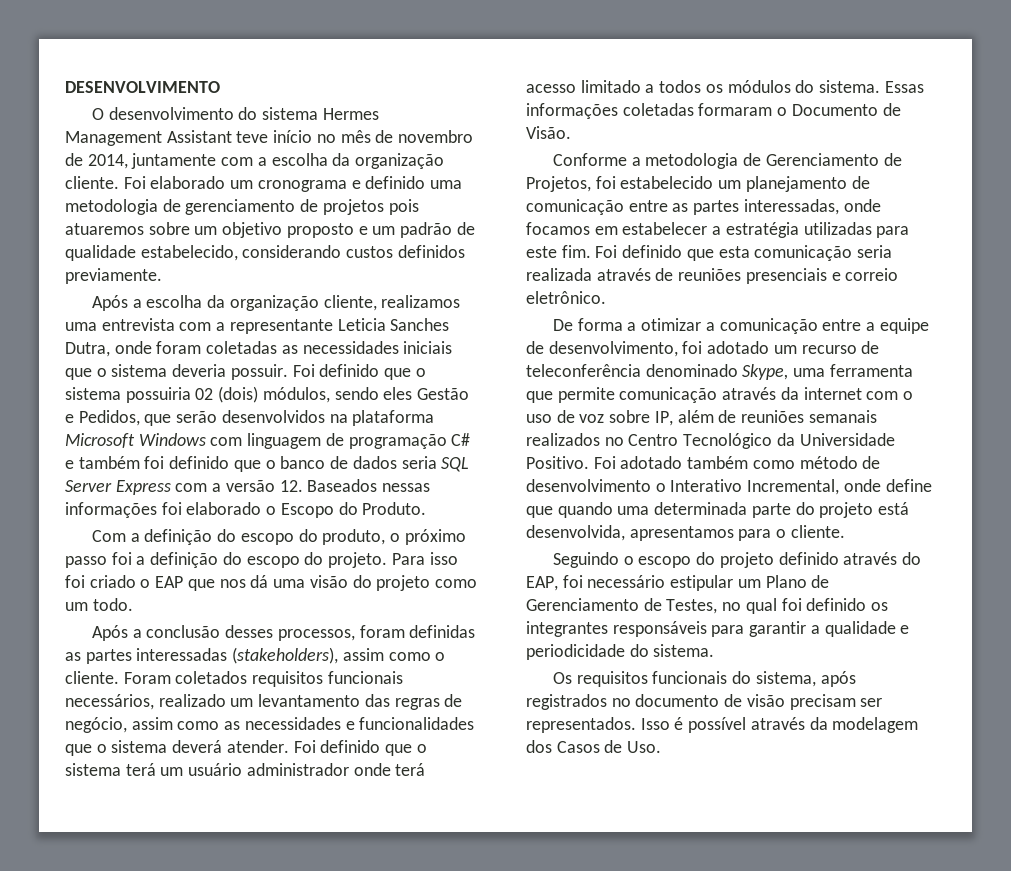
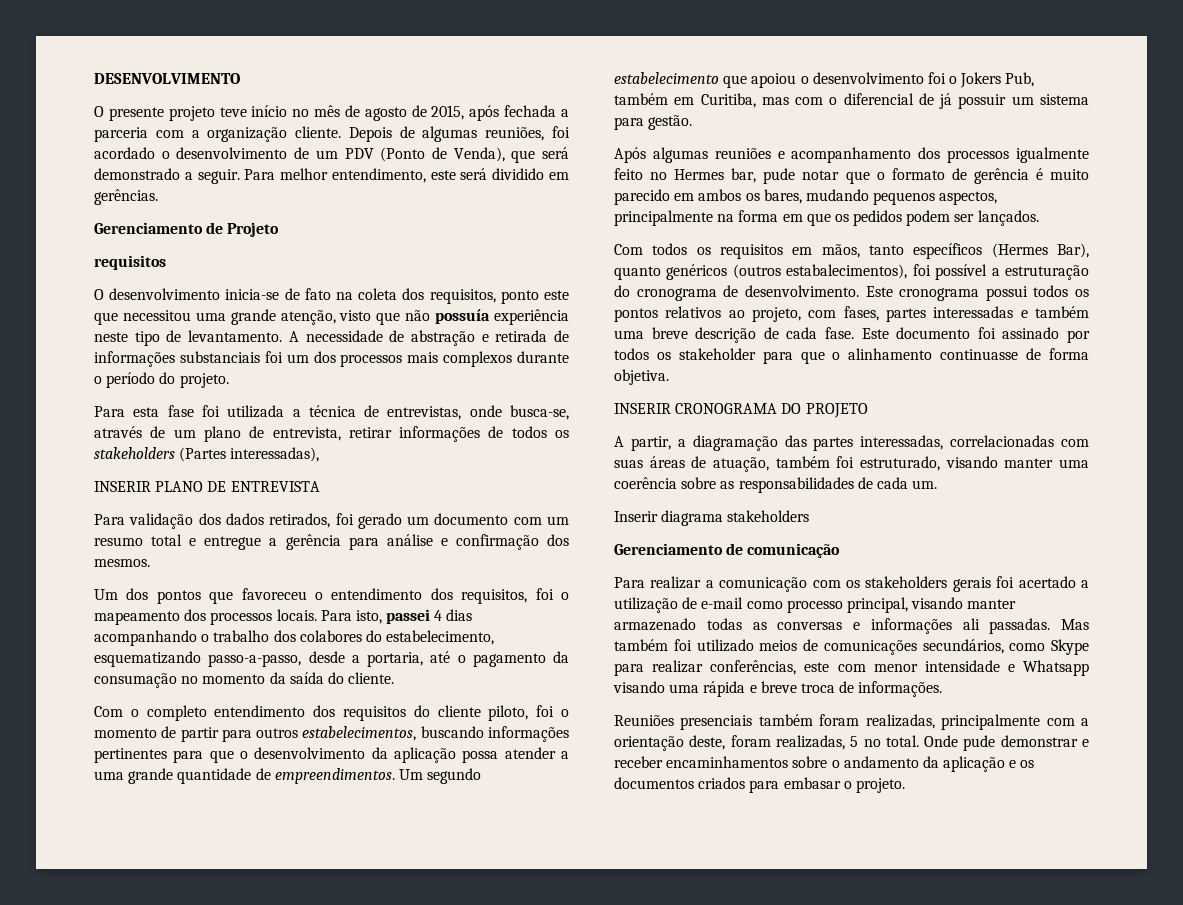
[108,107,379,120] [65,130,232,146] desenvolvimento do sistema Hermes Management Assistant -> [108,106,215,121] presente projeto
[398,130,474,143] [65,153,445,169] [65,176,463,192] [65,199,419,215] [65,222,475,238] [65,245,465,261] [65,268,162,284] [92,295,461,311] [65,318,450,334] [65,341,453,357] [65,364,426,380] [65,386,470,403] [65,410,435,426] [65,433,471,449] [65,456,470,472] [65,479,431,495] [65,502,427,518] [92,529,466,545] [65,552,458,568] [65,575,477,591] [65,598,133,611] [92,625,476,641] [65,647,446,664] [65,671,403,687] [65,694,463,710] [65,717,475,733] [65,740,427,756] [65,763,426,776] [526,80,924,93] [526,103,901,119] [526,126,571,139] [553,153,902,169] [526,176,870,192] [526,199,881,215] [526,222,910,238] [526,245,893,261] [526,268,899,284] [526,291,606,304] [553,318,929,334] [526,341,880,357] [526,364,913,380] [526,387,914,403] [526,410,877,426] [526,433,895,449] [526,456,881,469] [526,479,932,495] [526,502,910,518] [526,525,845,541] [553,552,922,568] [526,575,830,591] [526,598,889,614] [526,621,910,637] [526,644,715,660] [553,671,856,687] [526,694,883,710] [526,717,919,733] [526,740,662,753] novembro de 2014, juntamente com a escolha da organização cliente. Foi elaborado um cronograma e definido uma metodologia de gerenciamento de projetos pois atuaremos sobre um objetivo proposto e um padrão de qualidade estabelecido, considerando custos definidos previamente. // Após a escolha da organização cliente, realizamos uma entrevista com a representante Leticia Sanches Dutra, onde foram coletadas as necessidades iniciais que o sistema deveria possuir. Foi definido que o sistema possuiria 02 (dois) módulos, sendo eles Gestão e Pedidos, que serão desenvolvidos na plataforma Microsoft Windows com linguagem de programação C# e também foi definido que o banco de dados seria SQL Server Express com a versão 12. Baseados nessas informações foi elaborado o Escopo do Produto. // Com a definição do escopo do produto, o próximo passo foi a definição do escopo do projeto. Para isso foi criado o EAP que nos dá uma visão do projeto como um todo. // Após a conclusão desses processos, foram definidas as partes interessadas (stakeholders), assim como o cliente. Foram coletados requisitos funcionais necessários, realizado um levantamento das regras de negócio, assim como as necessidades e funcionalidades que o sistema deverá atender. Foi definido que o sistema terá um usuário administrador onde terá acesso limitado a todos os módulos do sistema. Essas informações coletadas formaram o Documento de Visão. // Conforme a metodologia de Gerenciamento de Projetos, foi estabelecido um planejamento de comunicação entre as partes interessadas, onde focamos em estabelecer a estratégia utilizadas para este fim. Foi definido que esta comunicação seria realizada através de reuniões presenciais e correio eletrônico. // De forma a otimizar a comunicação entre a equipe de desenvolvimento, foi adotado um recurso de teleconferência denominado Skype, uma ferramenta que permite comunicação através da internet com o uso de voz sobre IP, além de reuniões semanais realizados no Centro Tecnológico da Universidade Positivo. Foi adotado também como método de desenvolvimento o Interativo Incremental, onde define que quando uma determinada parte do projeto está desenvolvida, apresentamos para o cliente. // Seguindo o escopo do projeto definido através do EAP, foi necessário estipular um Plano de Gerenciamento de Testes, no qual foi definido os integrantes responsáveis para garantir a qualidade e periodicidade do sistema. // Os requisitos funcionais do sistema, após registrados no documento de visão precisam ser representados. Isso é possível através da modelagem dos Casos de Uso. -> [364,105,570,121] [94,126,570,142] [94,147,569,163] [94,168,569,184] [94,189,158,205] [94,222,280,237] [94,255,166,270] [94,288,569,304] [94,309,570,325] [94,330,569,346] [94,351,569,367] [94,372,229,388] [94,405,569,420] [94,426,569,442] [94,447,320,462] [94,481,320,492] [94,513,569,529] [94,534,569,550] [94,559,150,567] [94,588,569,604] [94,609,473,625] [94,630,495,646] [94,651,569,667] [94,672,395,688] [94,705,569,721] [94,726,569,742] [94,747,569,763] [94,768,482,784] [614,72,1035,88] [614,93,1089,109] [614,115,693,130] [614,147,1089,163] [614,168,1089,184] [614,189,998,205] [614,210,1039,226] [614,243,1089,259] [614,264,1089,280] [614,285,1089,301] [614,306,1089,322] [614,327,1090,343] [614,348,1089,364] [614,369,669,385] [614,403,868,418] [614,435,1089,451] [614,456,1089,472] [614,477,938,493] [614,510,810,526] [614,543,841,558] [614,576,1089,592] [614,597,1017,613] [614,618,1089,634] [614,639,1089,655] [614,660,1089,676] [613,681,943,697] [614,714,1089,730] [614,735,1089,751] [614,756,1035,772] [614,777,905,793] agosto de 2015, após fechada a parceria com a organização cliente. Depois de algumas reuniões, foi acordado o desenvolvimento de um PDV (Ponto de Venda), que será demonstrado a seguir. Para melhor entendimento, este será dividido em gerências. // Gerenciamento de Projeto // requisitos // O desenvolvimento inicia-se de fato na coleta dos requisitos, ponto este que necessitou uma grande atenção, visto que não possuía experiência neste tipo de levantamento. A necessidade de abstração e retirada de informações substanciais foi um dos processos mais complexos durante o período do projeto. // Para esta fase foi utilizada a técnica de entrevistas, onde busca-se, através de um plano de entrevista, retirar informações de todos os stakeholders (Partes interessadas), // INSERIR PLANO DE ENTREVISTA // Para validação dos dados retirados, foi gerado um documento com um resumo total e entregue a gerência para análise e confirmação dos mesmos. // Um dos pontos que favoreceu o entendimento dos requisitos, foi o mapeamento dos processos locais. Para isto, passei 4 dias acompanhando o trabalho dos colabores do estabelecimento, esquematizando passo-a-passo, desde a portaria, até o pagamento da consumação no momento da saída do cliente. // Com o completo entendimento dos requisitos do cliente piloto, foi o momento de partir para outros estabelecimentos, buscando informações pertinentes para que o desenvolvimento da aplicação possa atender a uma grande quantidade de empreendimentos. Um segundo estabelecimento que apoiou o desenvolvimento foi o Jokers Pub, também em Curitiba, mas com o diferencial de já possuir um sistema para gestão. // Após algumas reuniões e acompanhamento dos processos igualmente feito no Hermes bar, pude notar que o formato de gerência é muito parecido em ambos os bares, mudando pequenos aspectos, principalmente na forma em que os pedidos podem ser lançados. // Com todos os requisitos em mãos, tanto específicos (Hermes Bar), quanto genéricos (outros estabalecimentos), foi possível a estruturação do cronograma de desenvolvimento. Este cronograma possui todos os pontos relativos ao projeto, com fases, partes interessadas e também uma breve descrição de cada fase. Este documento foi assinado por todos os stakeholder para que o alinhamento continuasse de forma objetiva. // INSERIR CRONOGRAMA DO PROJETO // A partir, a diagramação das partes interessadas, correlacionadas com suas áreas de atuação, também foi estruturado, visando manter uma coerência sobre as responsabilidades de cada um. // Inserir diagrama stakeholders // Gerenciamento de comunicação // Para realizar a comunicação com os stakeholders gerais foi acertado a utilização de e-mail como processo principal, visando manter armazenado todas as conversas e informações ali passadas. Mas também foi utilizado meios de comunicações secundários, como Skype para realizar conferências, este com menor intensidade e Whatsapp visando uma rápida e breve troca de informações. // Reuniões presenciais também foram realizadas, principalmente com a orientação deste, foram realizadas, 5 no total. Onde pude demonstrar e receber encaminhamentos sobre o andamento da aplicação e os documentos criados para embasar o projeto.

